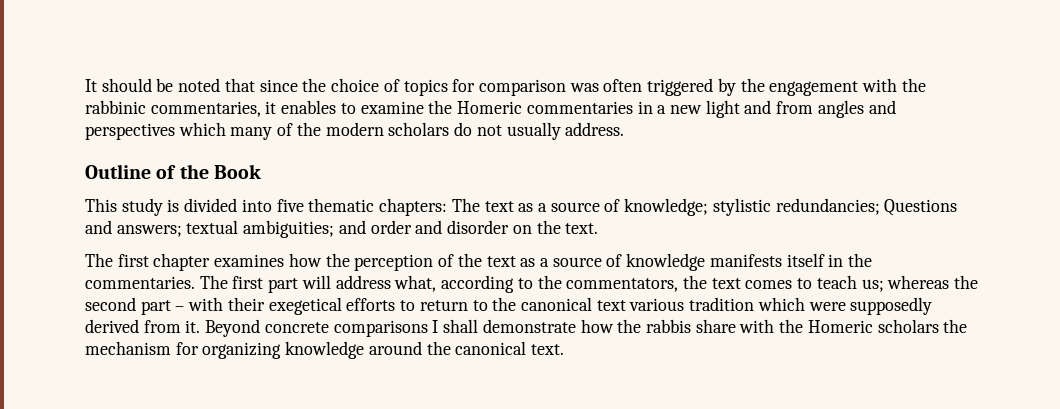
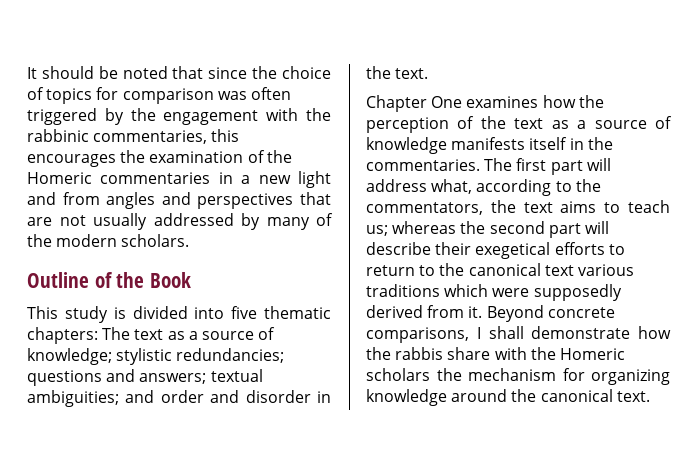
[265,100,424,114] it enables to examine -> [211,129,240,142] [27,150,265,167] this encourages the examination of
[178,122,625,140] which many of the modern scholars do not usually address. -> [300,192,331,205] [27,213,333,230] [27,234,190,247] that are not usually addressed by many of the modern scholars.
[884,199,958,216] Questions -> [27,370,102,386] questions
[512,225,532,234] on -> [317,391,331,403] in
[85,253,211,271] The first chapter -> [366,95,463,112] Chapter One
[745,280,793,289] comes -> [560,201,597,213] aims
[175,297,224,311] – with -> [584,221,609,234] [366,242,431,255] will describe
[689,297,755,311] tradition -> [366,284,440,297] traditions
[333,320,428,337] comparisons -> [366,327,469,343] comparisons,

